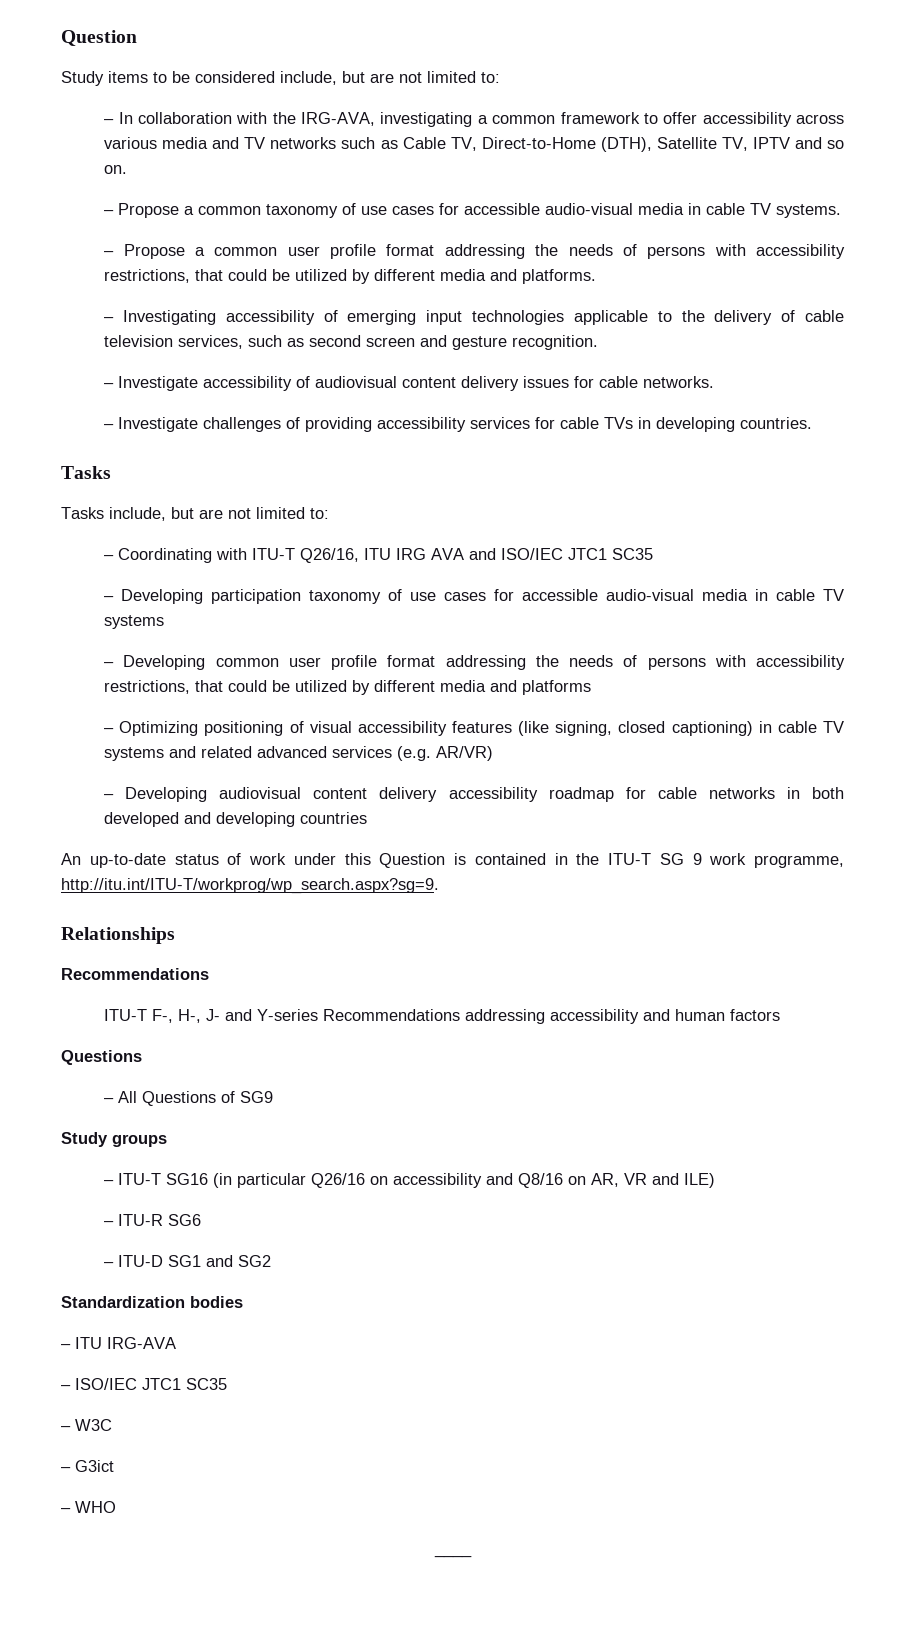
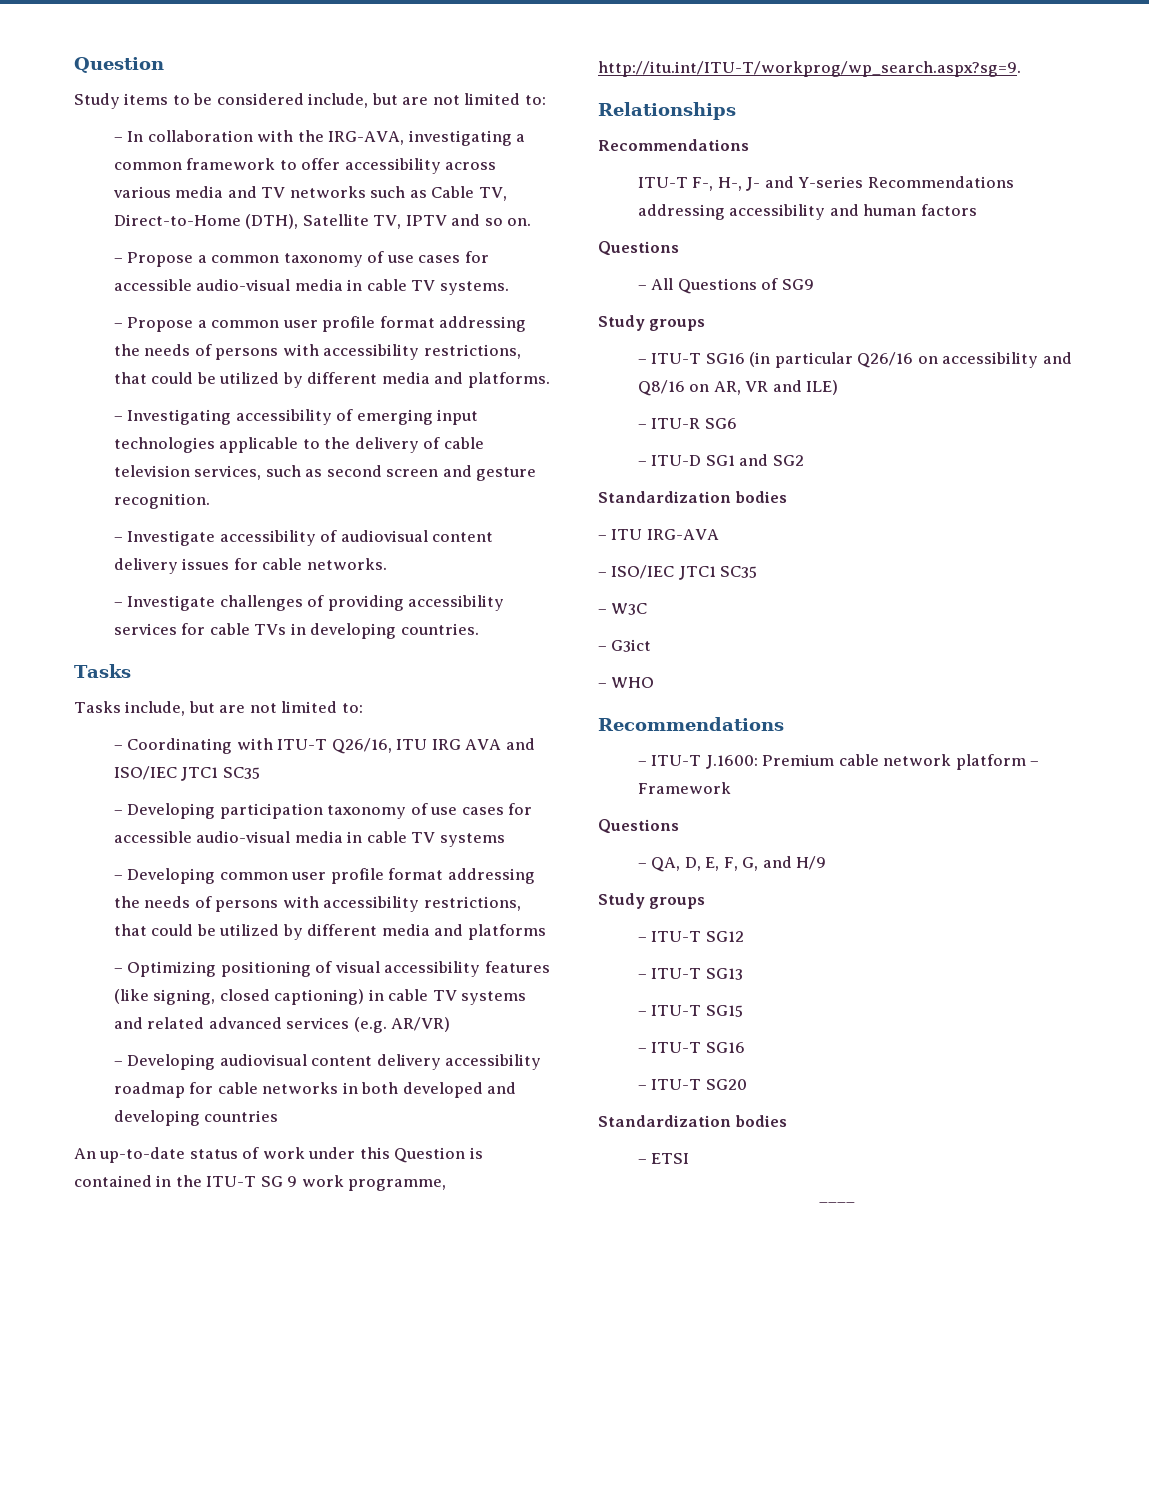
(116, 1507) none -> [598,717,784,731] [637,754,1040,770] [637,782,731,794] [598,819,679,834] [637,856,827,872] [598,893,706,909] [637,931,744,942] [637,968,743,980] [637,1005,743,1017] [637,1042,745,1053] [637,1079,747,1090] [598,1115,788,1127] [637,1153,690,1164] // Recommendations // – ITU-T J.1600: Premium cable network platform – Framework // Questions // – QA, D, E, F, G, and H/9 // Study groups // – ITU-T SG12 // – ITU-T SG13 // – ITU-T SG15 // – ITU-T SG16 // – ITU-T SG20 // Standardization bodies // – ETSI

